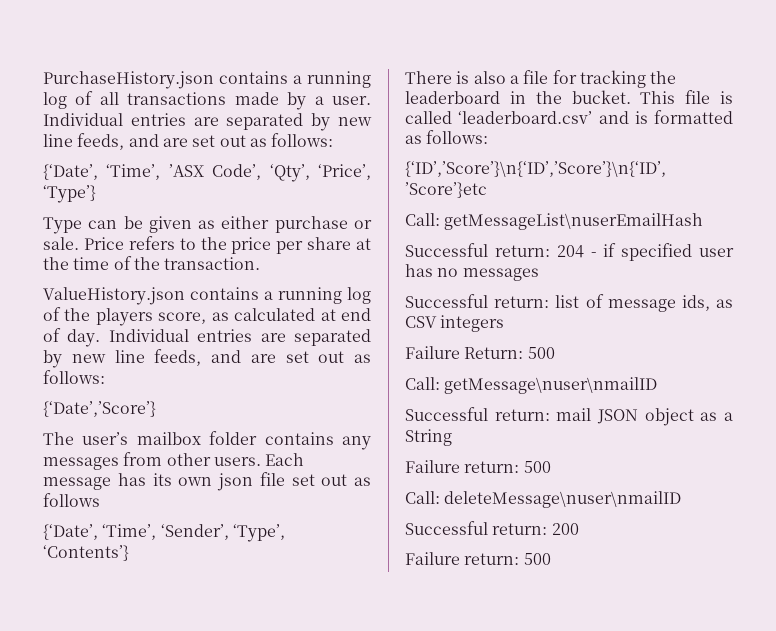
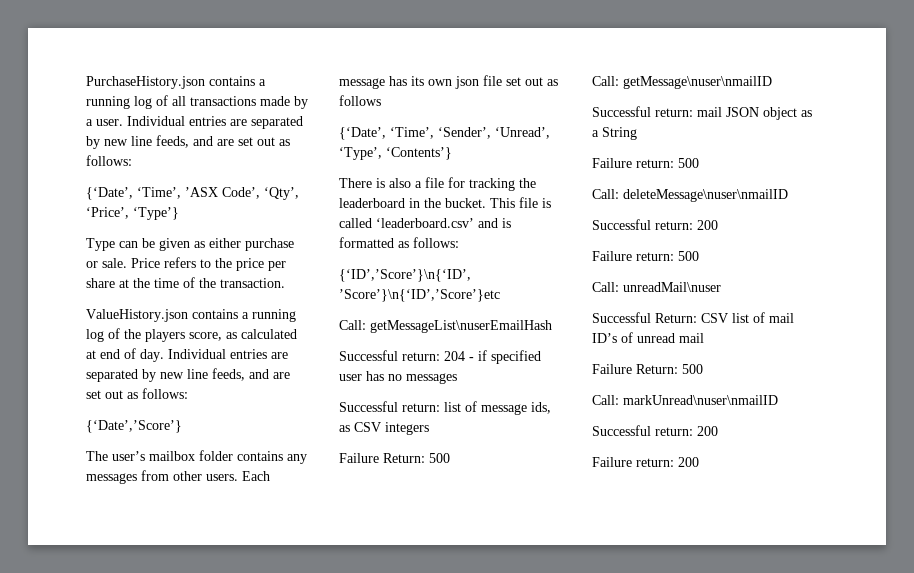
(229, 532) none -> [495,127,550,139] ‘Unread’,
(551, 559) none -> [592,282,721,292] [592,312,794,323] [592,332,704,343] [592,364,703,374] [592,395,778,405] [592,425,718,436] [592,457,699,467] // Call: unreadMail\nuser // Successful Return: CSV list of mail ID’s of unread mail // Failure Return: 500 // Call: markUnread\nuser\nmailID // Successful return: 200 // Failure return: 200

